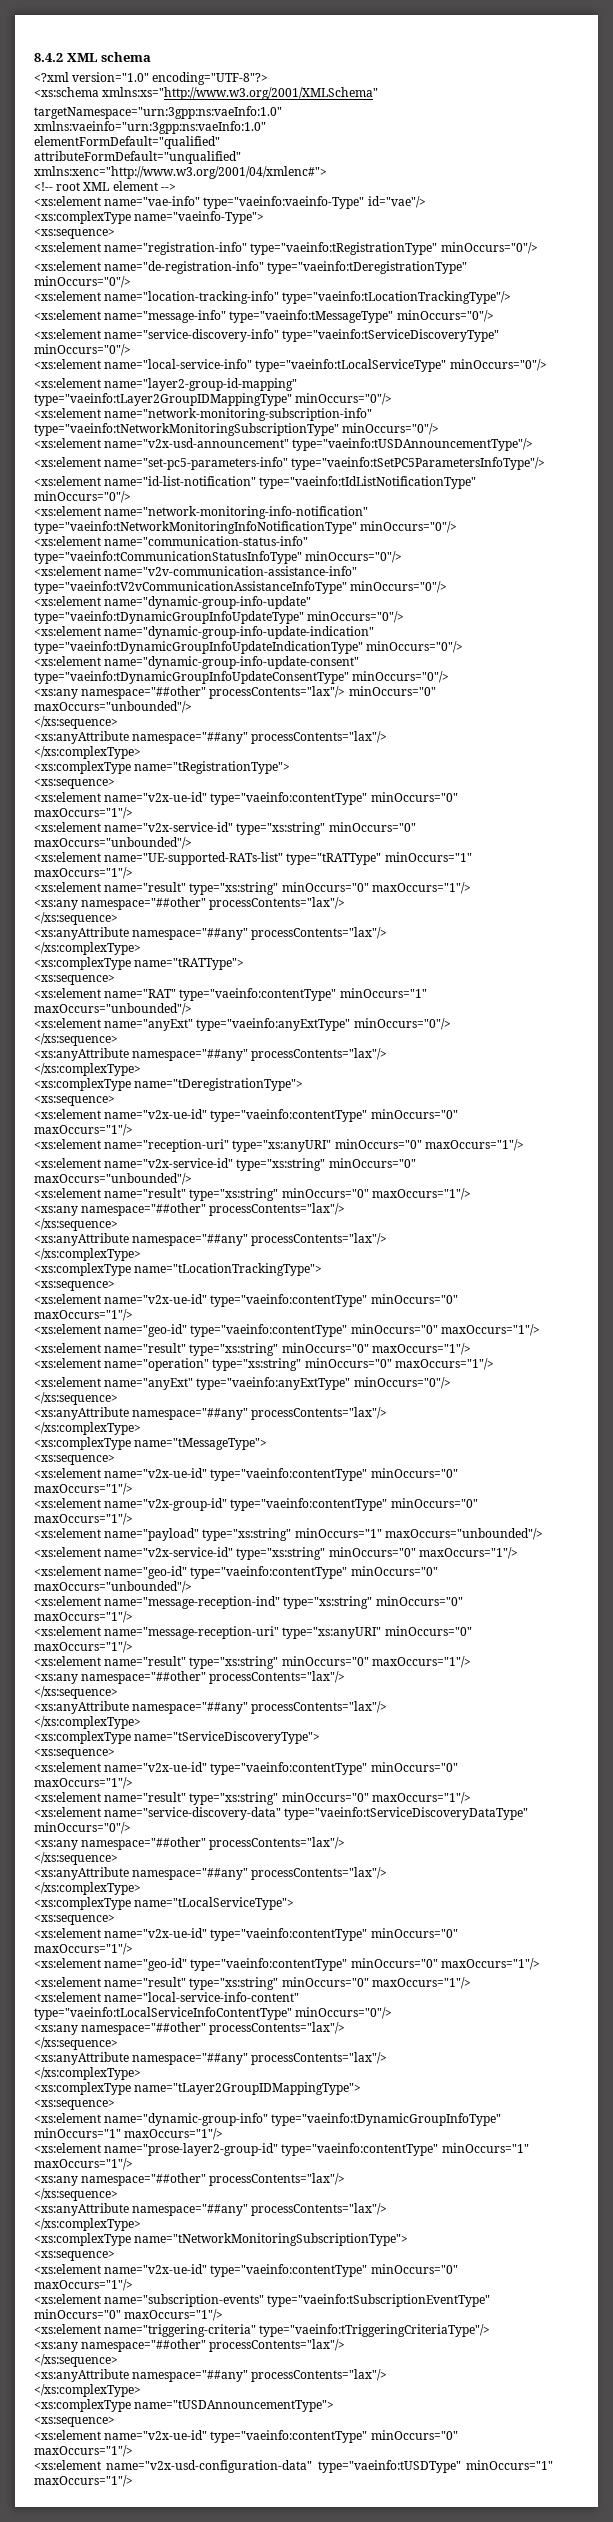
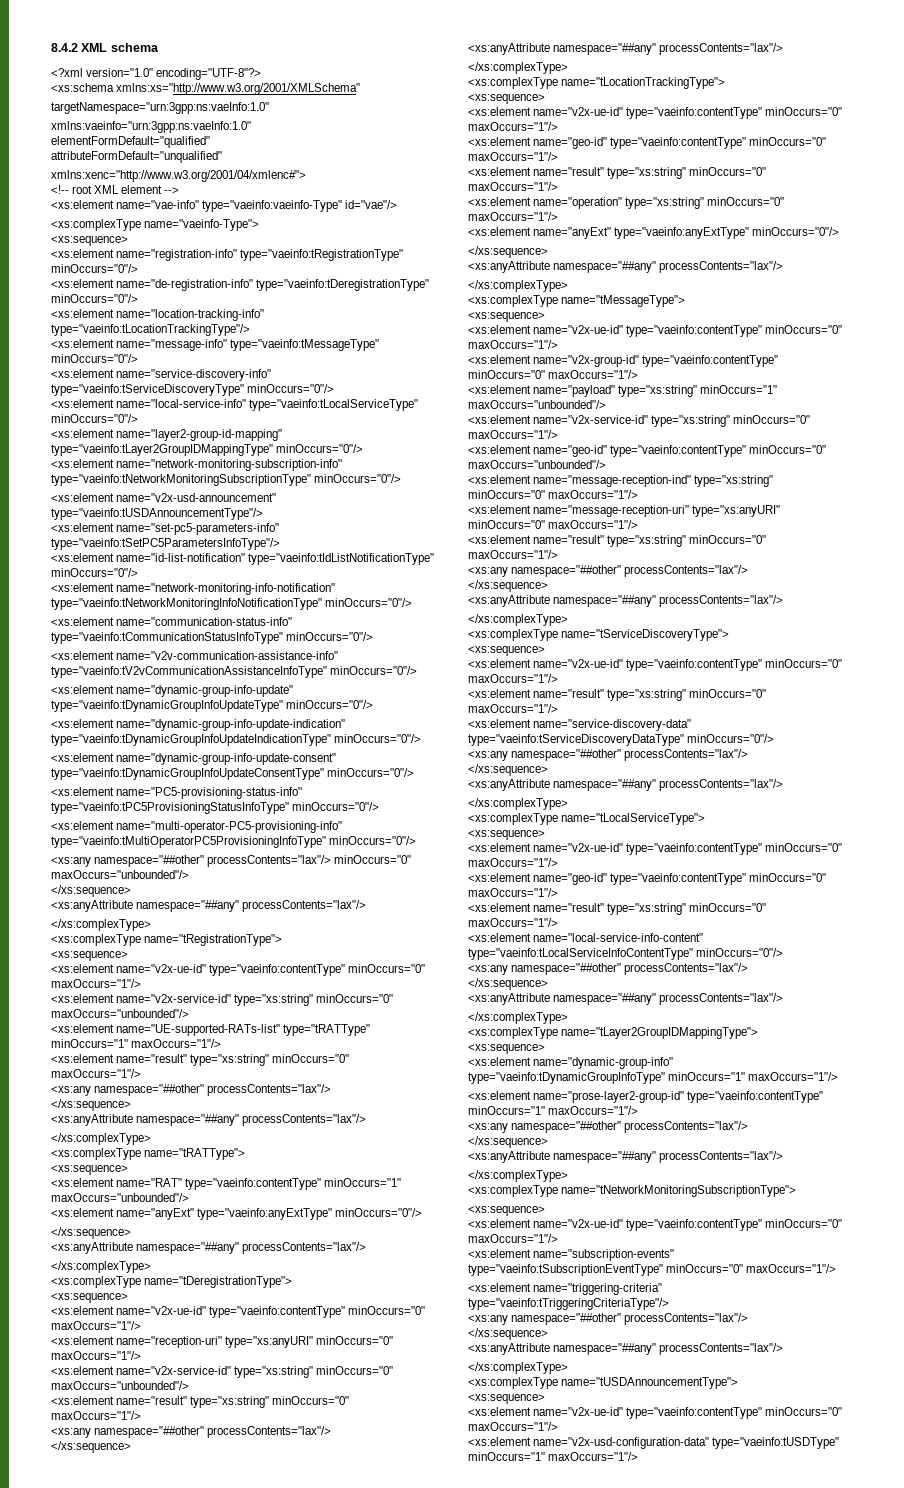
(450, 677) none -> [51,787,303,799] [51,802,380,814] [51,821,343,833] [51,836,417,848] // <xs:element name="PC5-provisioning-status-info" type="vaeinfo:tPC5ProvisioningStatusInfoType" minOccurs="0"/> // <xs:element name="multi-operator-PC5-provisioning-info" type="vaeinfo:tMultiOperatorPC5ProvisioningInfoType" minOccurs="0"/>

